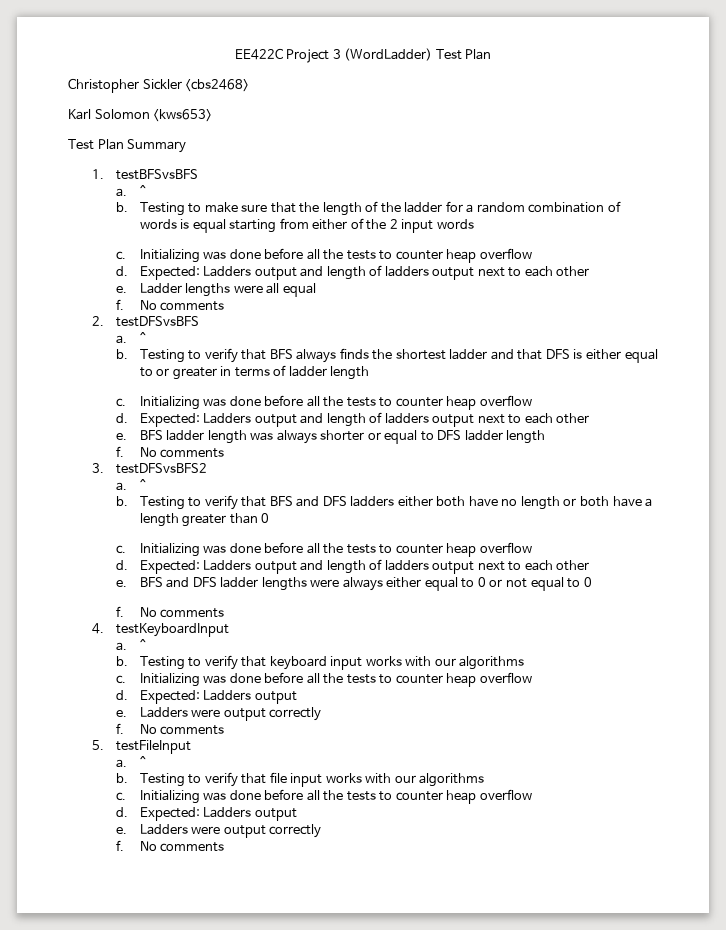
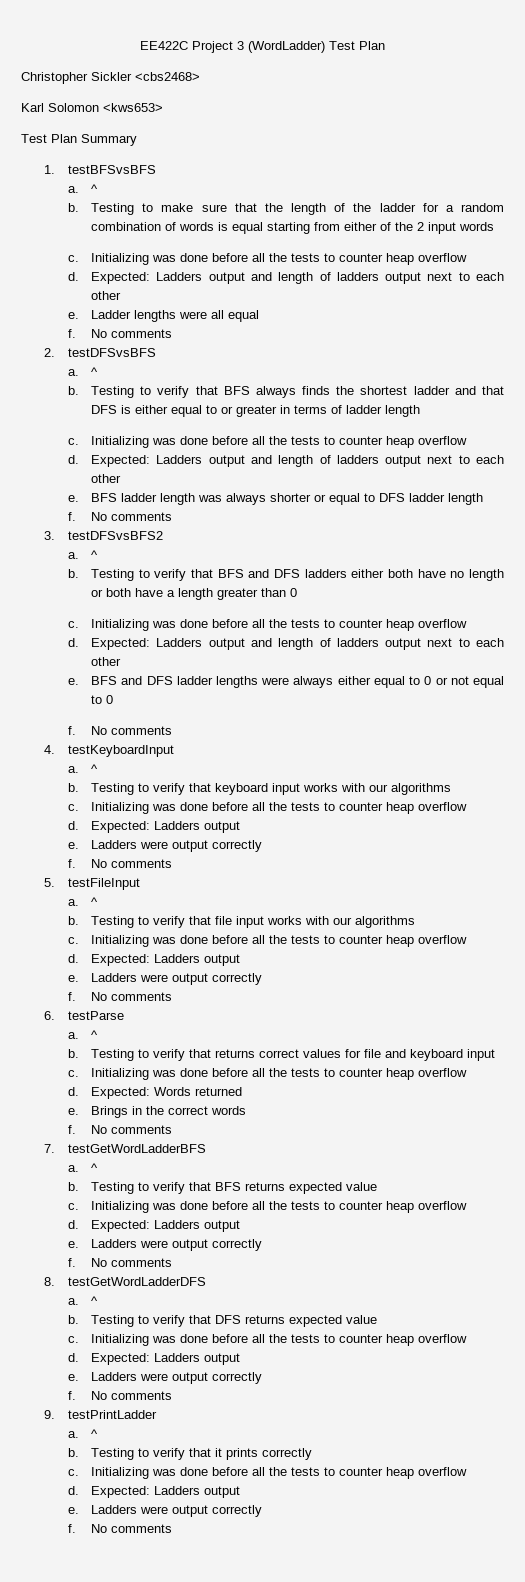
(225, 847) none -> [44,1011,124,1020] [67,1030,99,1039] [67,1049,496,1061] [67,1068,468,1080] [67,1087,243,1099] [67,1106,247,1118] [67,1125,173,1134] [44,1144,206,1153] [67,1163,99,1172] [67,1182,378,1194] [67,1201,468,1213] [67,1220,241,1232] [67,1239,263,1251] [67,1258,173,1267] [44,1277,206,1286] [67,1296,99,1305] [67,1315,378,1327] [67,1334,468,1346] [67,1353,241,1365] [67,1372,263,1384] [67,1391,173,1400] [44,1410,157,1419] [67,1429,99,1438] [67,1448,313,1460] [67,1467,468,1479] [67,1486,241,1498] [67,1505,263,1517] [67,1524,173,1533] // 6. testParse // a. ^ // b. Testing to verify that returns correct values for file and keyboard input // c. Initializing was done before all the tests to counter heap overflow // d. Expected: Words returned // e. Brings in the correct words // f. No comments // 7. testGetWordLadderBFS // a. ^ // b. Testing to verify that BFS returns expected value // c. Initializing was done before all the tests to counter heap overflow // d. Expected: Ladders output // e. Ladders were output correctly // f. No comments // 8. testGetWordLadderDFS // a. ^ // b. Testing to verify that DFS returns expected value // c. Initializing was done before all the tests to counter heap overflow // d. Expected: Ladders output // e. Ladders were output correctly // f. No comments // 9. testPrintLadder // a. ^ // b. Testing to verify that it prints correctly // c. Initializing was done before all the tests to counter heap overflow // d. Expected: Ladders output // e. Ladders were output correctly // f. No comments

